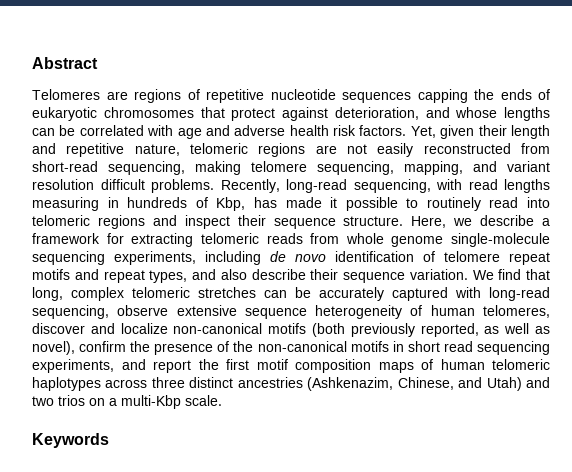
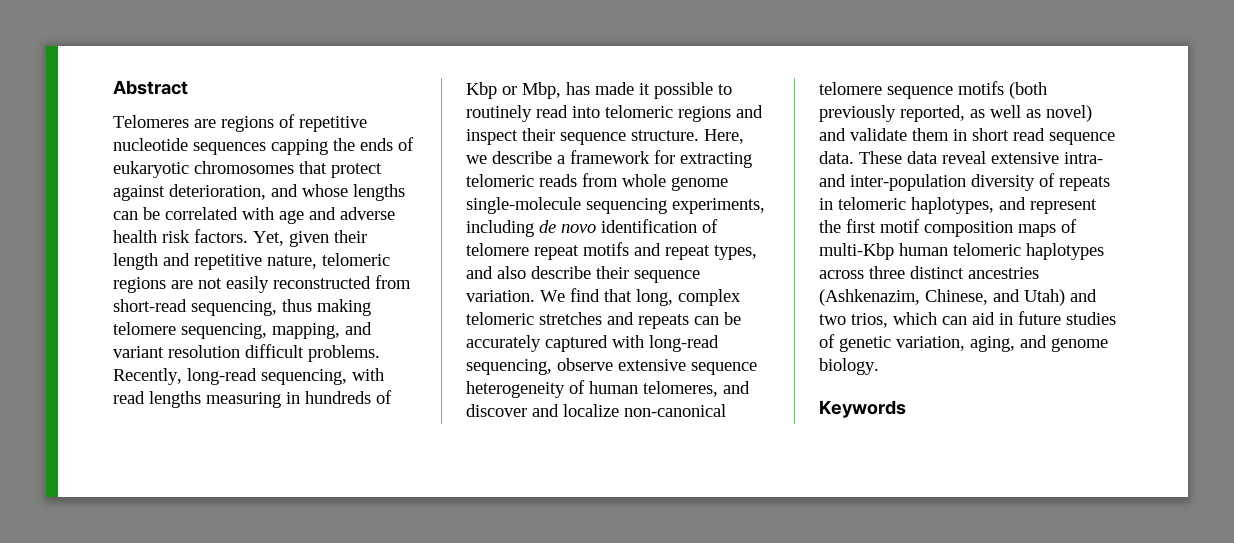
(185, 168) none -> [282,299,312,312] thus
[216,197,246,211] Kbp, -> [466,82,561,99] Kbp or Mbp,
(256, 292) none -> [607,312,689,329] and repeats
(550, 311) none -> [723,381,750,394] and
(263, 328) none -> [819,82,953,99] telomere sequence
[32,341,550,355] [32,359,191,373] novel), confirm the presence of the non-canonical motifs in short read sequencing experiments, and report -> [1046,105,1092,122] [819,128,1115,145] [819,151,1103,164] [819,173,1110,191] [819,197,1097,214] novel) and validate them in short read sequence data. These data reveal extensive intra- and inter-population diversity of repeats in telomeric haplotypes, and represent
(433, 364) none -> [819,243,894,260] multi-Kbp
[58,395,222,409] trios on a multi-Kbp scale. -> [851,311,1116,328] [819,334,1108,352] [819,358,879,375] trios, which can aid in future studies of genetic variation, aging, and genome biology.

